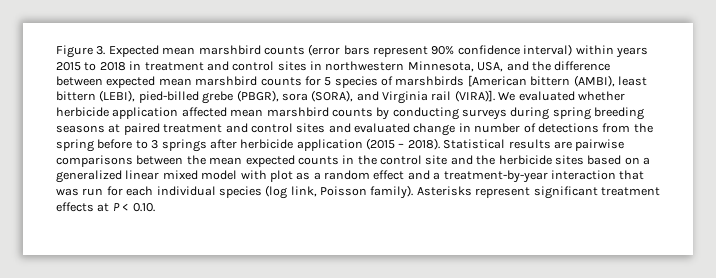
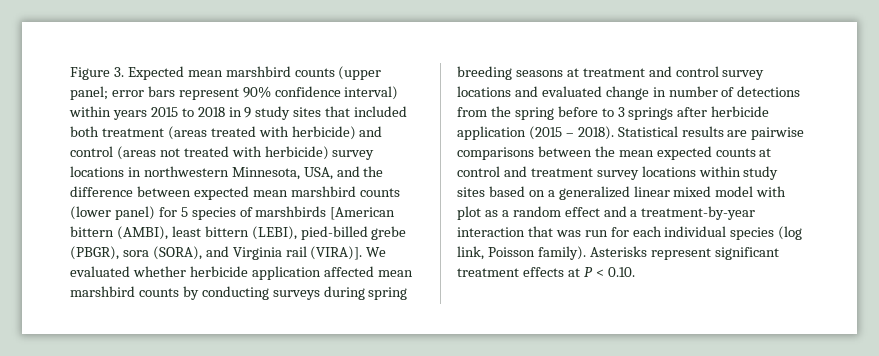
[308,44,341,56] (error -> [338,66,382,80] [70,86,144,100] (upper panel; error
[144,61,307,71] treatment and control sites -> [244,106,408,120] [70,126,383,140] [70,146,375,160] [70,166,124,177] 9 study sites that included both treatment (areas treated with herbicide) and control (areas not treated with herbicide) survey locations
(302, 81) none -> [70,206,155,220] (lower panel)
[123,123,326,135] paired treatment and control sites -> [582,66,765,80] [457,86,511,97] treatment and control survey locations
[342,155,552,165] in the control site and the herbicide -> [759,148,772,157] [457,166,779,180] at control and treatment survey locations within study

